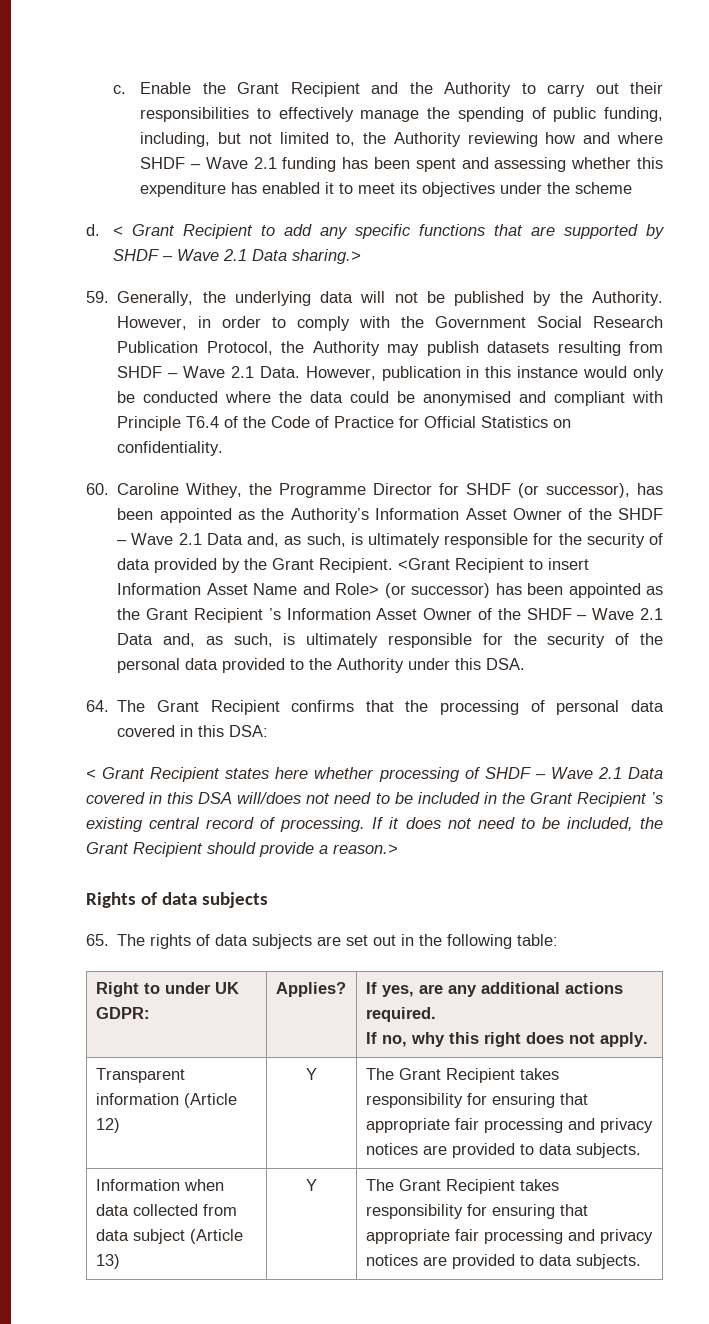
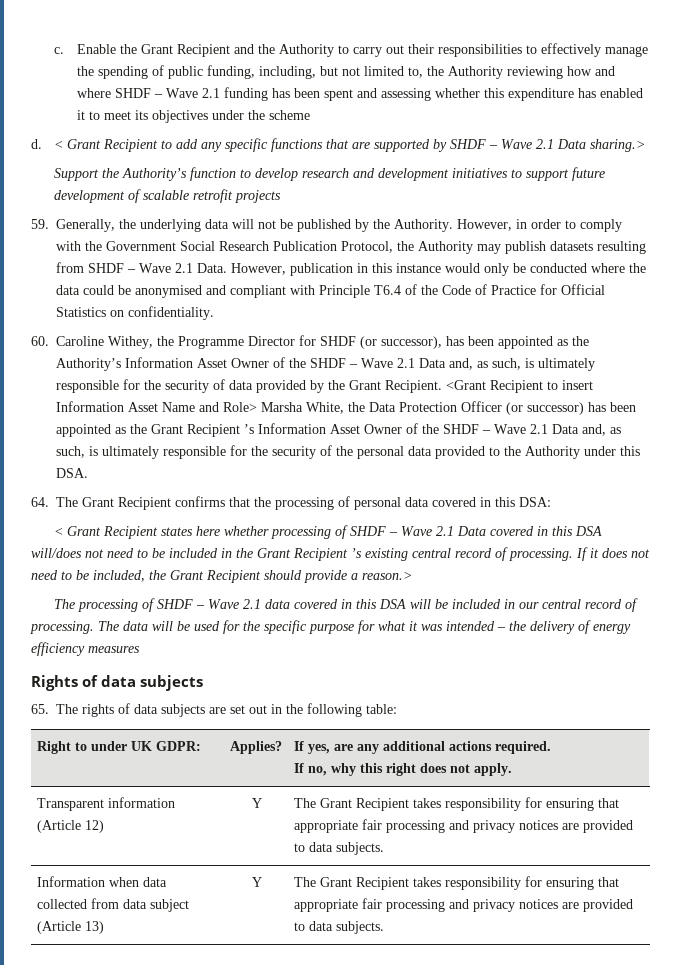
(362, 256) none -> [54,167,606,181] [54,189,282,203] // Support the Authority’s function to develop research and development initiatives to support future development of scalable retrofit projects
(380, 589) none -> [261,401,502,414] Marsha White, the Data Protection Officer
(398, 849) none -> [54,598,639,612] [30,620,631,634] [31,642,140,656] // The processing of SHDF – Wave 2.1 data covered in this DSA will be included in our central record of processing. The data will be used for the specific purpose for what it was intended – the delivery of energy efficiency measures

